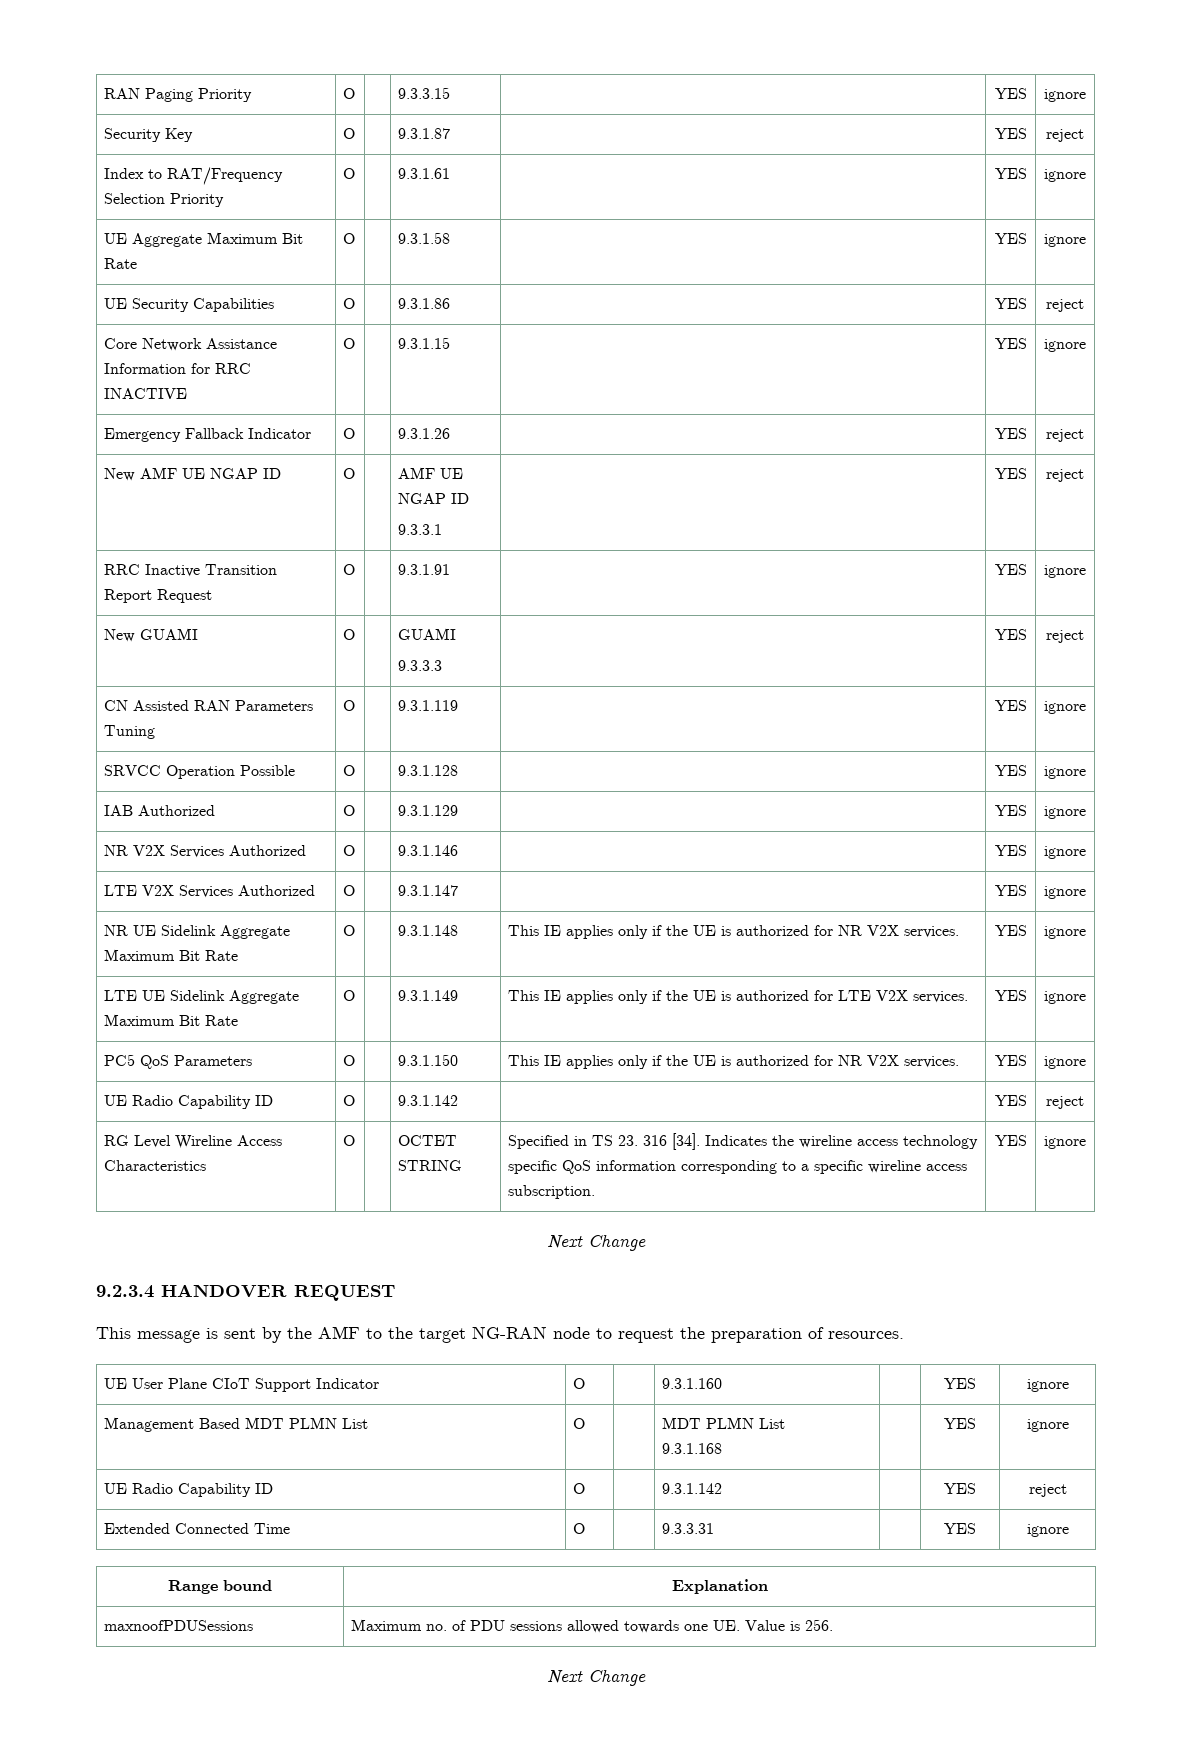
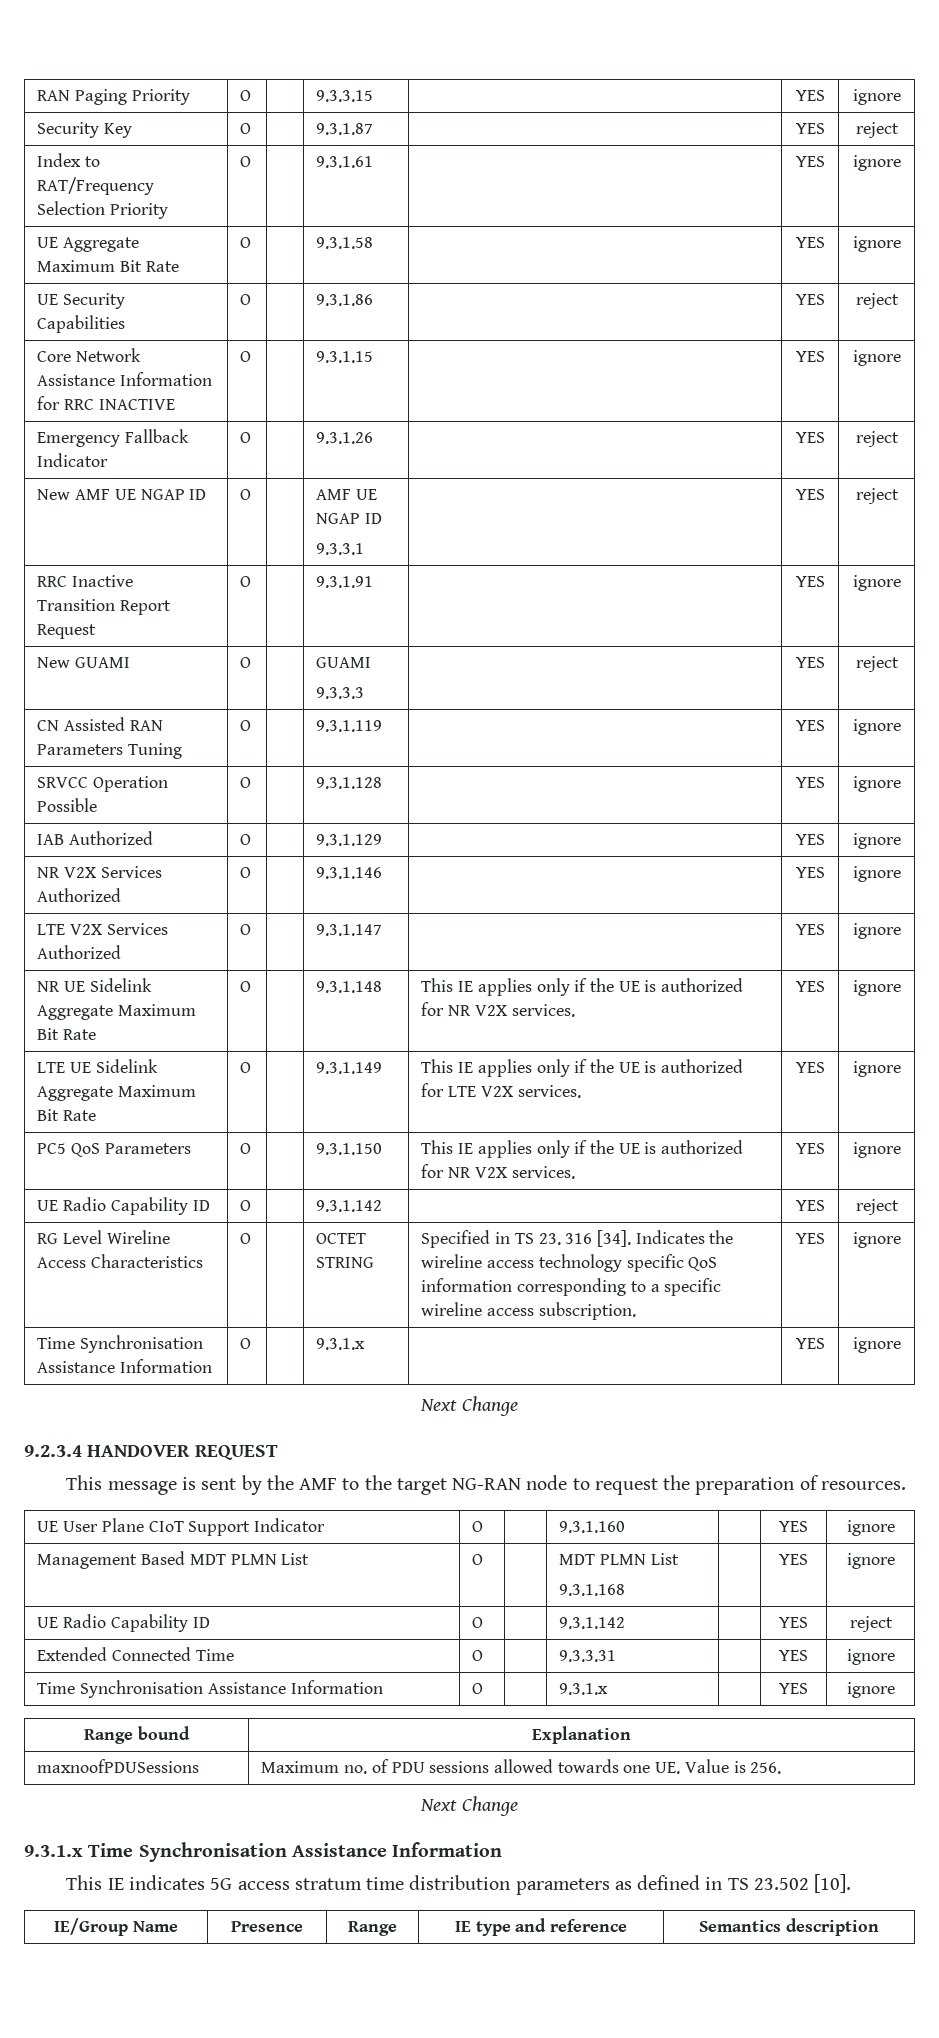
(1086, 1142) none -> [37,1335,204,1353] [37,1359,213,1373] [240,1338,252,1349] [316,1338,366,1350] [795,1338,825,1349] [852,1337,901,1353] // Time Synchronisation Assistance Information | O | | 9.3.1.x | | YES | ignore
(1069, 1530) none -> [37,1680,383,1698] [472,1683,484,1694] [559,1683,609,1695] [779,1683,808,1694] [846,1682,895,1698] // Time Synchronisation Assistance Information | O | | 9.3.1.x | | YES | ignore
(646, 1677) none -> [24,1842,503,1862] [66,1874,852,1895] [54,1918,178,1936] [231,1921,303,1932] [348,1921,397,1936] [454,1918,628,1936] [699,1918,879,1936] // 9.3.1.x Time Synchronisation Assistance Information // This IE indicates 5G access stratum time distribution parameters as defined in TS 23.502 [10]. // IE/Group Name | Presence | Range | IE type and reference | Semantics description

